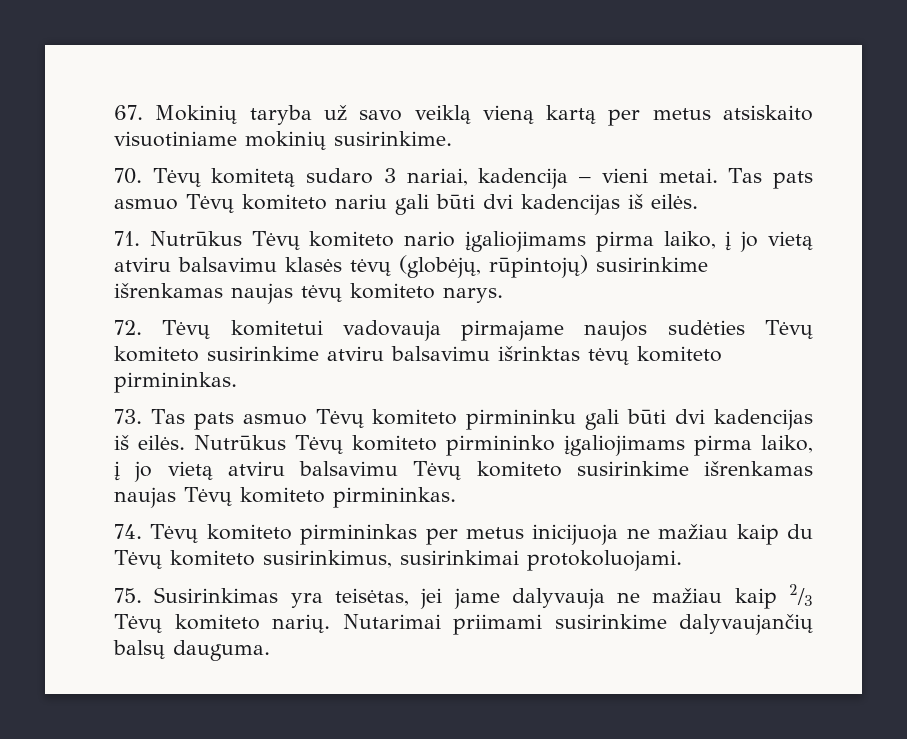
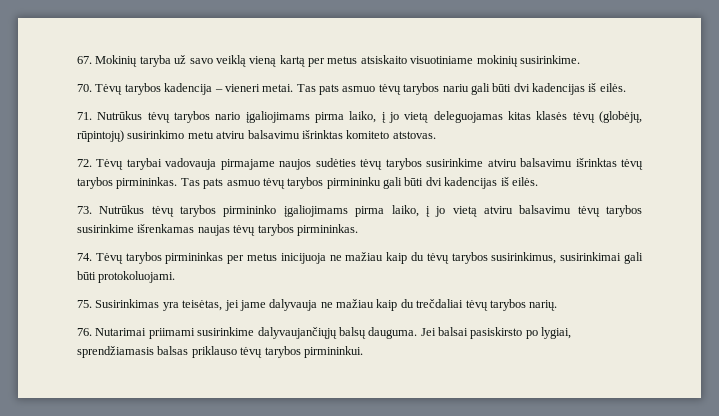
[211,168,468,187] komitetą sudaro 3 nariai, -> [124,83,161,95] tarybos
[601,168,648,183] vieni -> [224,84,260,92] vieneri
[186,194,327,213] Tėvų komiteto -> [378,83,440,95] tėvų tarybos
[251,231,395,250] Tėvų komiteto -> [147,111,210,123] tėvų tarybos
[114,257,277,272] atviru balsavimu -> [433,111,531,123] deleguojamas kitas
[596,257,708,272] [114,283,503,304] susirinkime išrenkamas naujas tėvų komiteto narys. -> [127,130,436,139] susirinkimo metu atviru balsavimu išrinktas komiteto atstovas.
[230,320,323,336] komitetui -> [126,158,162,170] tarybai
[765,320,813,339] [114,346,199,362] Tėvų komiteto -> [360,158,422,170] tėvų tarybos
[637,346,722,362] [114,372,237,393] [114,409,458,430] komiteto pirmininkas. // 73. Tas pats asmuo Tėvų komiteto -> [77,177,324,189] tarybos pirmininkas. Tas pats asmuo tėvų tarybos
[194,435,437,454] Nutrūkus Tėvų komiteto -> [77,205,217,217] // 73. Nutrūkus tėvų tarybos
[413,461,813,480] [114,487,325,508] Tėvų komiteto susirinkime išrenkamas naujas Tėvų komiteto -> [577,205,642,217] [77,224,294,236] tėvų tarybos susirinkime išrenkamas naujas tėvų tarybos
[206,524,292,540] komiteto -> [125,252,162,264] tarybos
[114,550,519,569] Tėvų komiteto susirinkimus, susirinkimai -> [426,252,643,264] [77,271,96,280] tėvų tarybos susirinkimus, susirinkimai gali būti
[789,584,813,606] [114,614,260,633] 2/3 Tėvų komiteto -> [400,299,526,311] du trečdaliai tėvų tarybos
(330, 623) none -> [77,328,92,336] // 76.
[679,614,813,635] dalyvaujančių -> [257,327,337,339] dalyvaujančiųjų
(270, 650) none -> [420,327,572,339] [77,346,363,358] Jei balsai pasiskirsto po lygiai, sprendžiamasis balsas priklauso tėvų tarybos pirmininkui.

